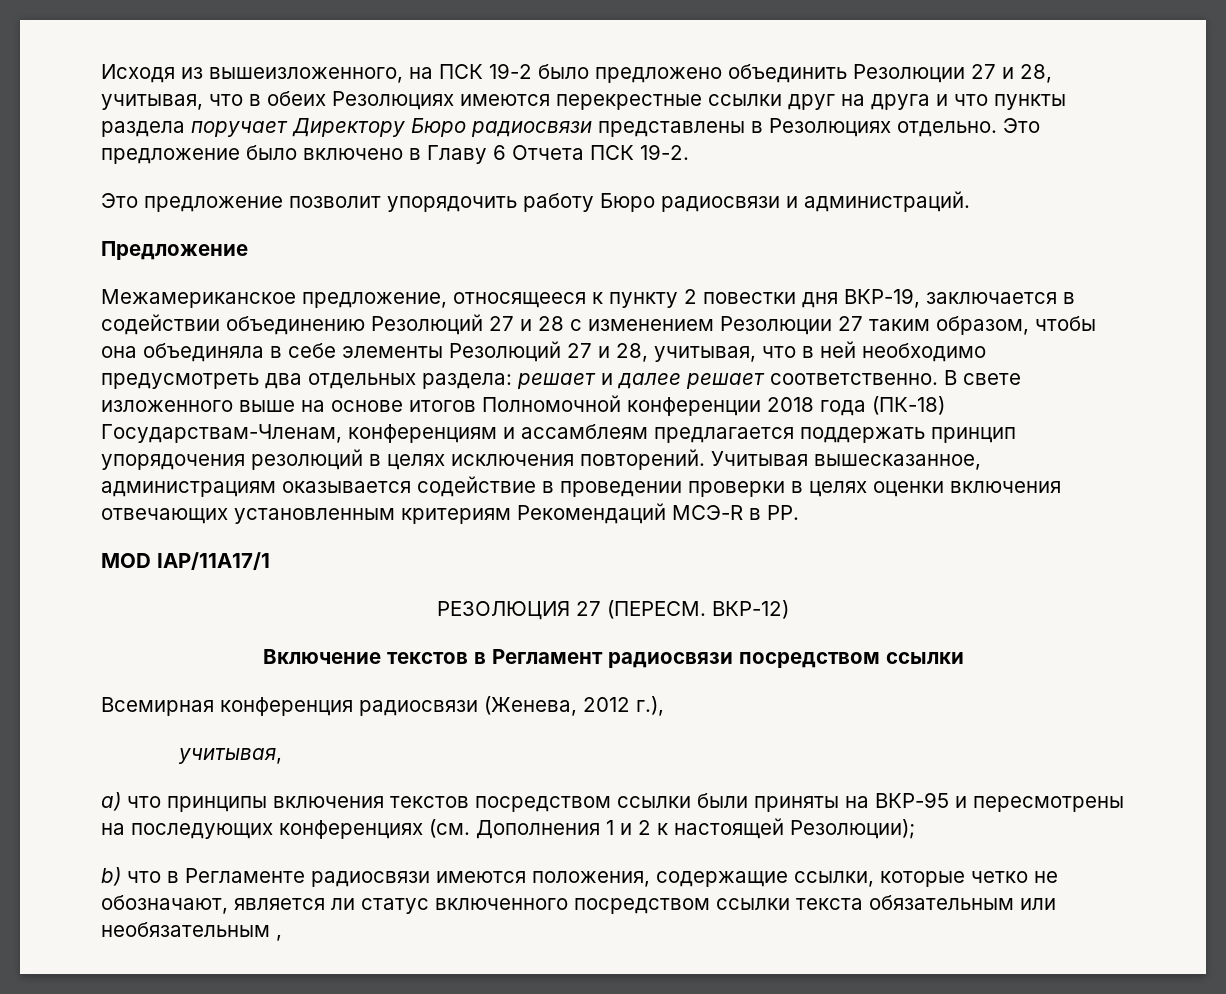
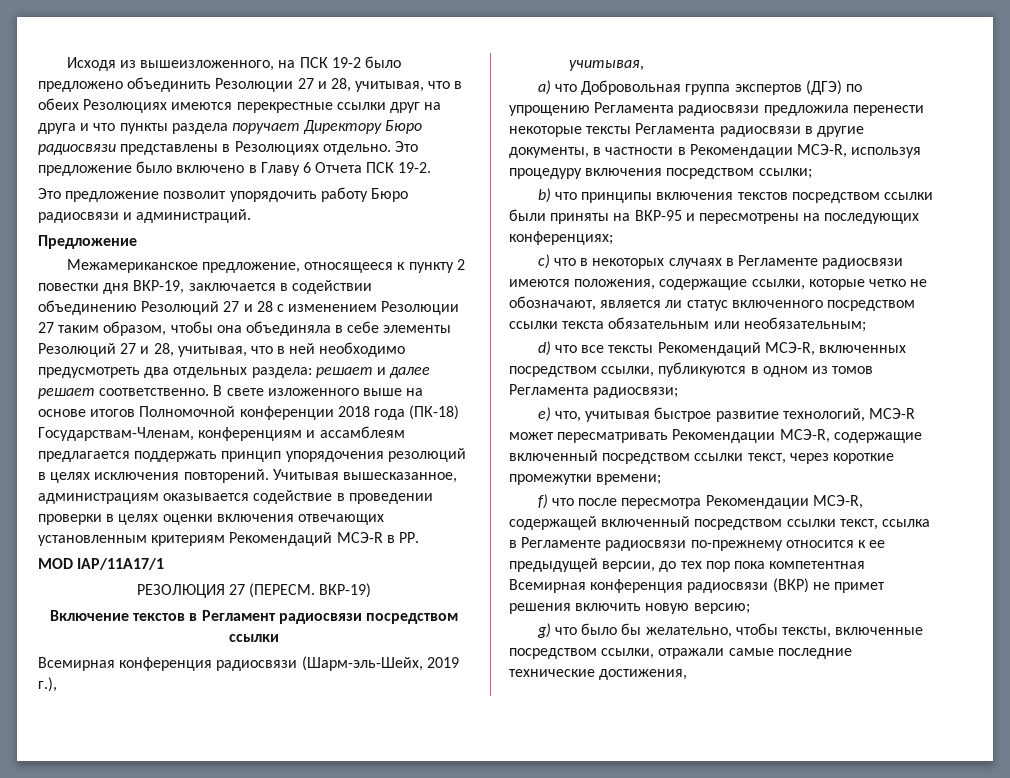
[712,600,789,619] ВКР-12) -> [319,583,372,598] ВКР-19)
[484,696,630,716] (Женева, 2012 -> [301,656,459,671] (Шарм-эль-Шейх, 2019
(161, 802) none -> [581,80,863,95] [509,102,924,116] [509,123,864,137] [509,144,922,158] [509,168,812,179] [537,188,578,203] Добровольная группа экспертов (ДГЭ) по упрощению Регламента радиосвязи предложила перенести некоторые тексты Регламента радиосвязи в другие документы, в частности в Рекомендации МСЭ-R, используя процедуру включения посредством ссылки; // b) что
[279,818,915,839] [101,867,161,886] конференциях (см. Дополнения 1 и 2 к настоящей Резолюции); // b) что -> [509,231,613,245] [537,254,722,269] конференциях; // c) что в некоторых случаях
[101,922,282,941] необязательным , -> [743,317,866,332] [537,341,907,356] [509,362,874,377] [509,384,679,398] [537,407,916,422] [509,429,922,443] [509,450,894,464] [509,474,662,485] [537,494,863,509] [509,516,930,530] [509,537,886,551] [509,558,866,572] [509,578,885,593] [509,603,750,614] [536,623,924,638] [509,648,852,659] [509,669,688,680] необязательным; // d) что все тексты Рекомендаций МСЭ-R, включенных посредством ссылки, публикуются в одном из томов Регламента радиосвязи; // e) что, учитывая быстрое развитие технологий, МСЭ-R может пересматривать Рекомендации МСЭ-R, содержащие включенный посредством ссылки текст, через короткие промежутки времени; // f) что после пересмотра Рекомендации МСЭ-R, содержащей включенный посредством ссылки текст, ссылка в Регламенте радиосвязи по-прежнему относится к ее предыдущей версии, до тех пор пока компетентная Всемирная конференция радиосвязи (ВКР) не примет решения включить новую версию; // g) что было бы желательно, чтобы тексты, включенные посредством ссылки, отражали самые последние технические достижения,

